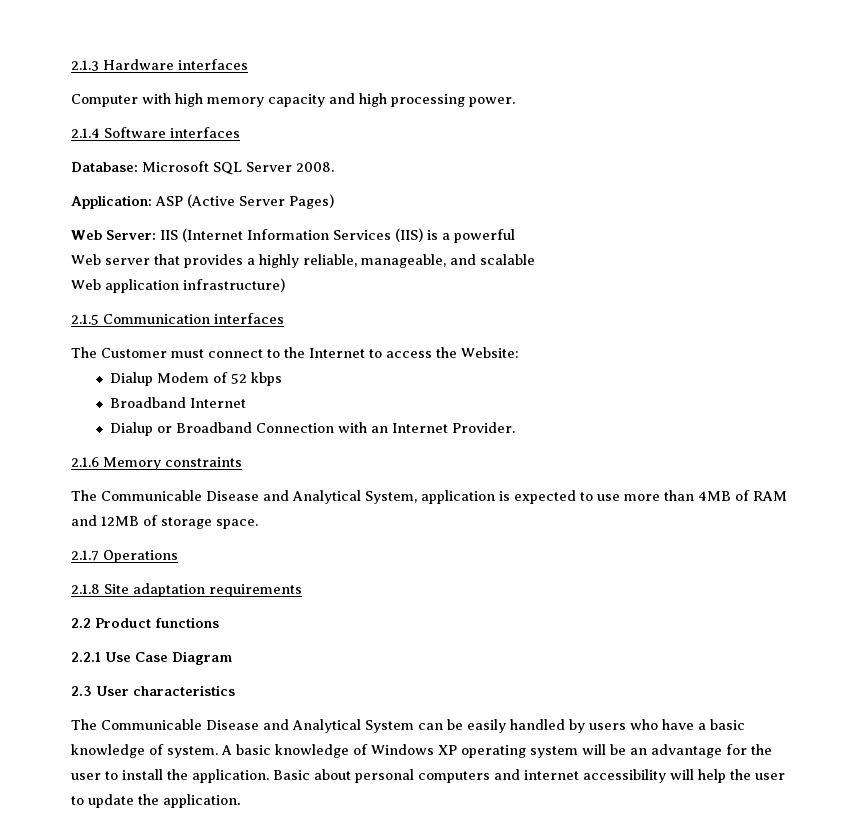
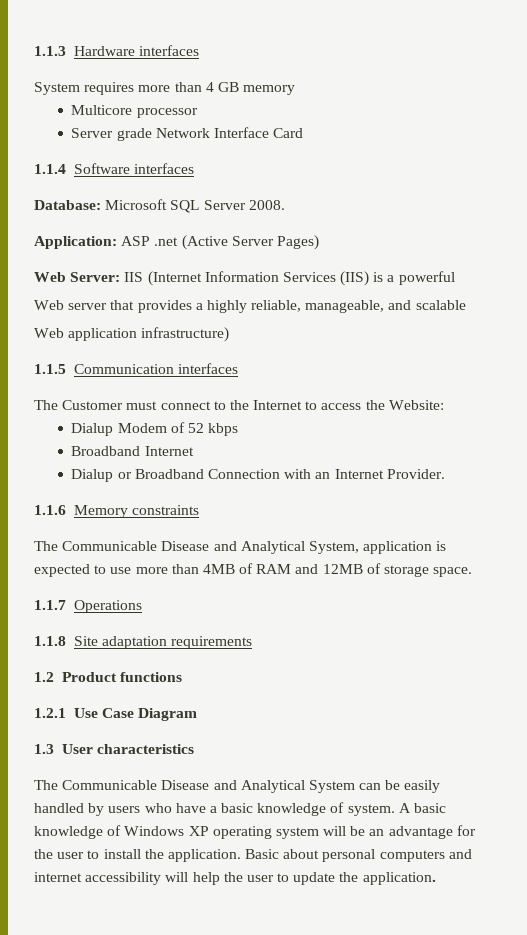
[71,60,99,71] 2.1.3 -> [34,46,66,56] 1.1.3
[71,93,515,107] [71,128,100,138] Computer with high memory capacity and high processing power. // 2.1.4 -> [34,82,296,95] [71,105,198,118] [71,127,304,141] [34,164,66,174] System requires more than 4 GB memory // Multicore processor // Server grade Network Interface Card // 1.1.4
(183, 201) none -> [154,237,179,246] .net
[71,314,99,325] 2.1.5 -> [34,364,66,374] 1.1.5
[71,457,99,467] 2.1.6 -> [34,505,66,515] 1.1.6
[71,550,99,561] 2.1.7 -> [34,600,66,610] 1.1.7
[71,584,100,594] 2.1.8 -> [34,636,66,646] 1.1.8
[71,618,91,628] 2.2 -> [34,672,54,682] 1.2
[71,652,101,662] 2.2.1 -> [34,708,66,718] 1.2.1
[71,686,92,696] 2.3 -> [34,744,54,754] 1.3

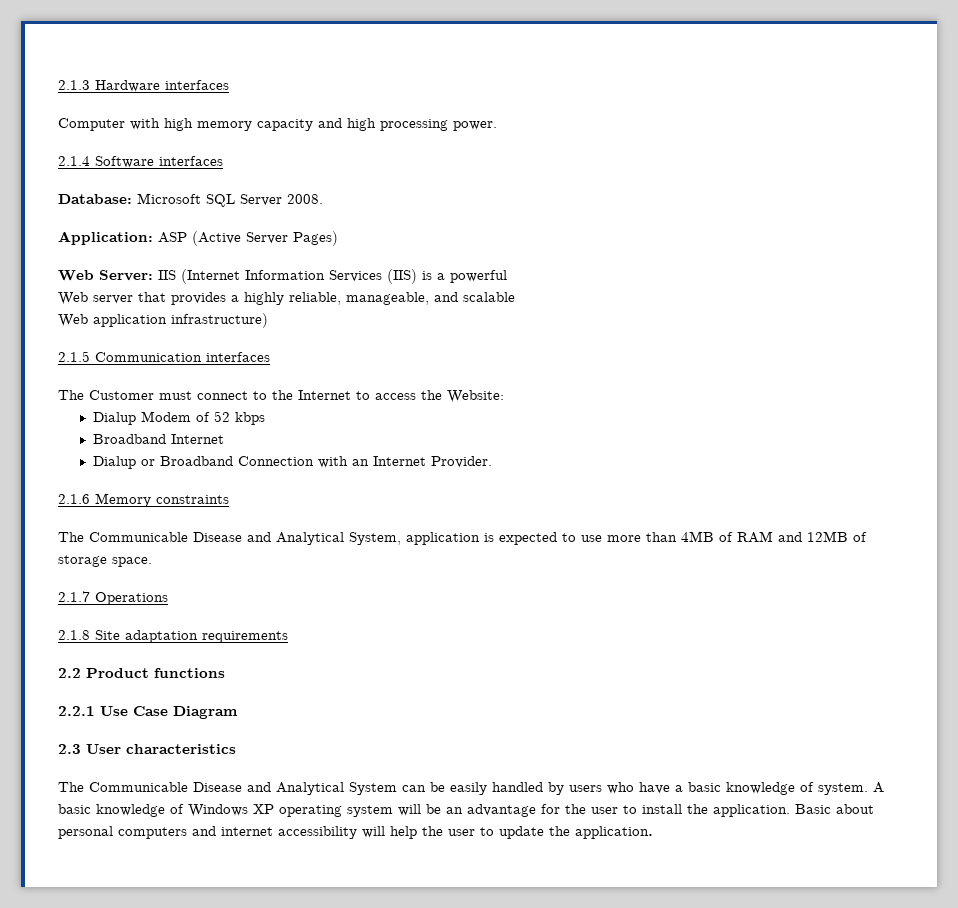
[34,46,66,56] 1.1.3 -> [58,80,90,90] 2.1.3
[34,82,296,95] [71,105,198,118] [71,127,304,141] [34,164,66,174] System requires more than 4 GB memory // Multicore processor // Server grade Network Interface Card // 1.1.4 -> [58,118,497,131] [58,156,90,166] Computer with high memory capacity and high processing power. // 2.1.4
[154,237,179,246] .net -> (187, 237) none
[34,364,66,374] 1.1.5 -> [58,351,90,362] 2.1.5
[34,505,66,515] 1.1.6 -> [58,494,90,504] 2.1.6
[34,600,66,610] 1.1.7 -> [58,591,90,602] 2.1.7
[34,636,66,646] 1.1.8 -> [58,630,90,640] 2.1.8
[34,672,54,682] 1.2 -> [58,668,81,678] 2.2
[34,708,66,718] 1.2.1 -> [58,706,95,716] 2.2.1
[34,744,54,754] 1.3 -> [58,744,81,754] 2.3

